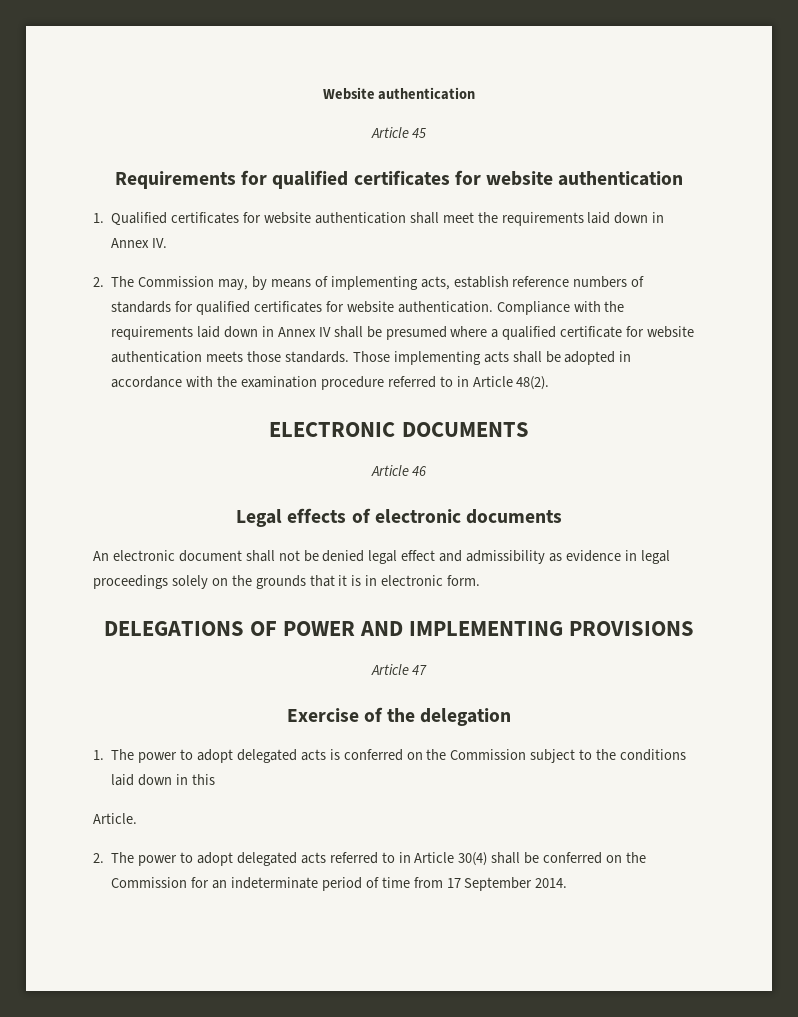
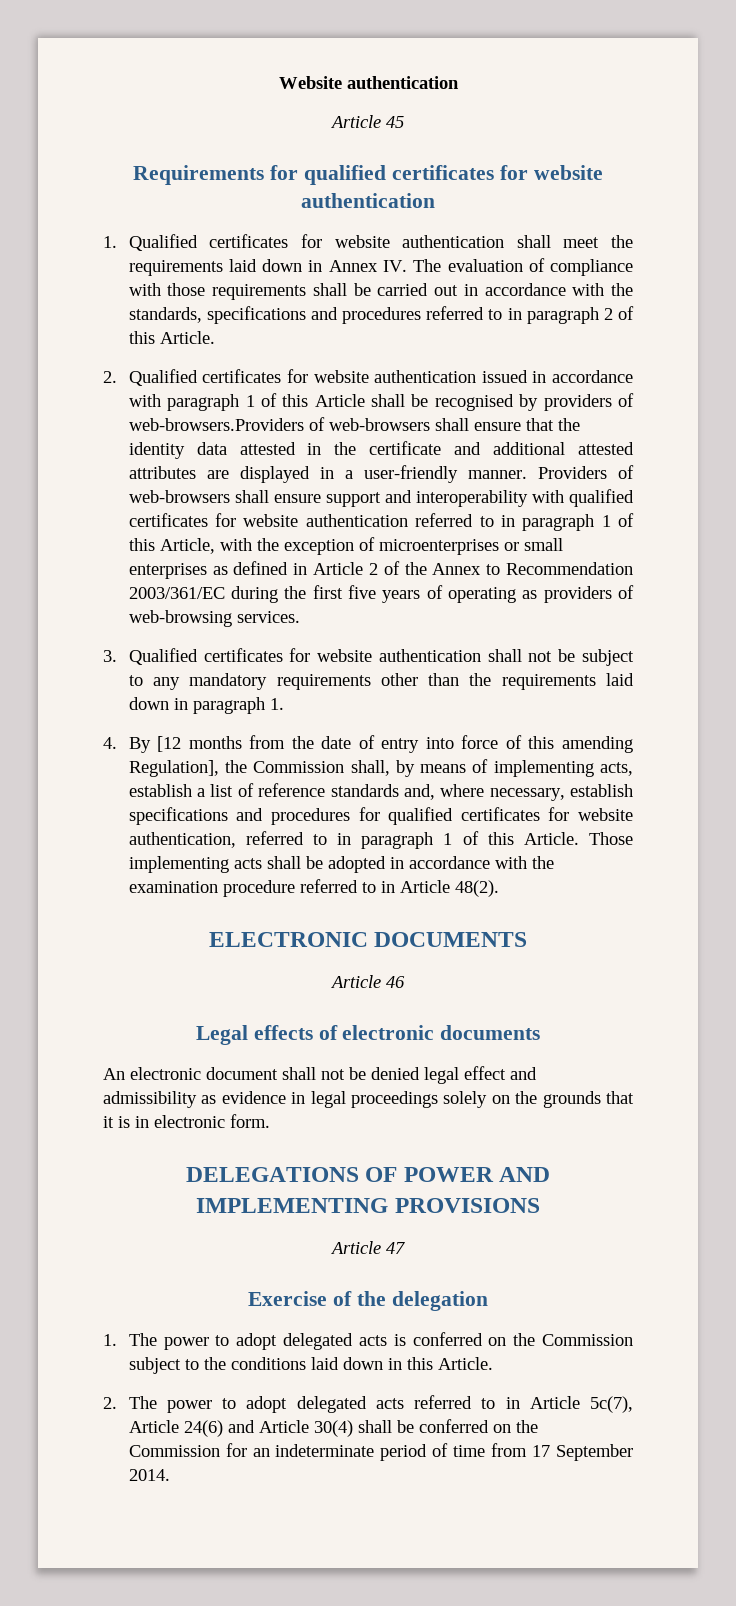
[93,276,249,290] // 2. The Commission may, -> [413,258,634,276] [128,283,633,300] [128,306,634,324] [128,331,215,344] [103,369,633,386] [128,393,634,411] [128,417,580,431] [128,441,634,459] [128,465,634,483] [128,489,634,507] [128,513,634,531] [128,537,563,555] [128,561,634,579] [128,585,635,603] [128,610,300,627] [103,648,635,666] [128,673,634,690] [128,697,284,714] [103,735,633,753] [128,760,390,777] The evaluation of compliance with those requirements shall be carried out in accordance with the standards, specifications and procedures referred to in paragraph 2 of this Article. // 2. Qualified certificates for website authentication issued in accordance with paragraph 1 of this Article shall be recognised by providers of web-browsers.Providers of web-browsers shall ensure that the identity data attested in the certificate and additional attested attributes are displayed in a user-friendly manner. Providers of web-browsers shall ensure support and interoperability with qualified certificates for website authentication referred to in paragraph 1 of this Article, with the exception of microenterprises or small enterprises as defined in Article 2 of the Annex to Recommendation 2003/361/EC during the first five years of operating as providers of web-browsing services. // 3. Qualified certificates for website authentication shall not be subject to any mandatory requirements other than the requirements laid down in paragraph 1. // 4. By [12 months from the date of entry into force of this amending Regulation], the Commission shall,
[512,276,645,288] [111,301,625,315] [111,326,695,340] [111,351,349,363] reference numbers of standards for qualified certificates for website authentication. Compliance with the requirements laid down in Annex IV shall be presumed where a qualified certificate for website authentication meets those standards. -> [197,783,633,801] [128,807,633,825] [128,831,579,849] a list of reference standards and, where necessary, establish specifications and procedures for qualified certificates for website authentication, referred to in paragraph 1 of this Article.
(215, 779) // -> (433, 1363) none
(455, 857) none -> [590,1396,633,1413] [128,1420,309,1437] 5c(7), Article 24(6) and Article

